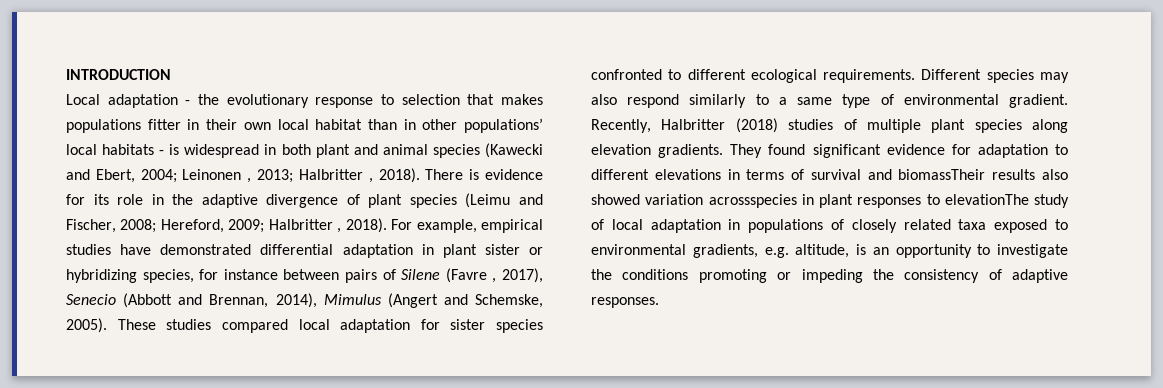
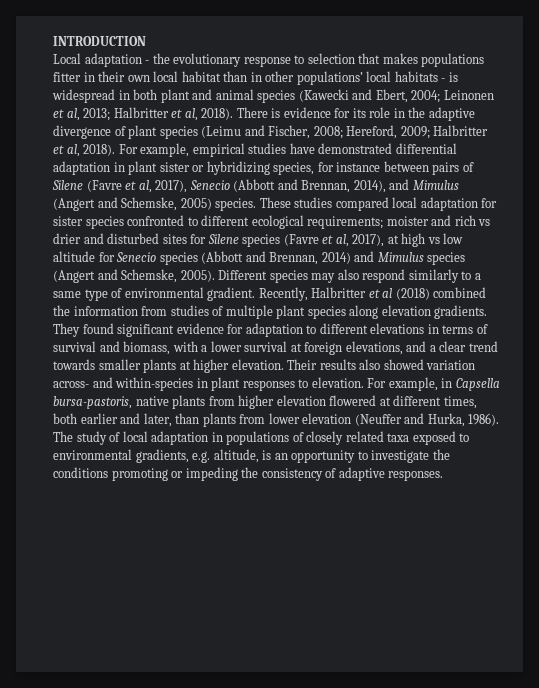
[247,169,373,183] , 2013; Halbritter , -> [53,107,198,121] et al, 2013; Halbritter et al,
[337,228,342,233] , -> [53,144,80,157] et al,
[492,278,497,283] , -> [125,180,152,193] et al,
(317, 300) none -> [389,179,410,190] and
[66,318,107,333] 2005). -> [180,198,257,211] 2005) species.
[823,69,916,83] requirements. -> [307,215,491,229] [53,233,464,247] [53,251,466,265] [53,269,215,283] requirements; moister and rich vs drier and disturbed sites for Silene species (Favre et al, 2017), at high vs low altitude for Senecio species (Abbott and Brennan, 2014) and Mimulus species (Angert and Schemske, 2005).
[735,118,778,133] (2018) -> [368,287,487,300] [53,305,168,316] et al (2018) combined the information from
[898,169,986,180] biomassTheir -> [123,341,498,355] [53,359,318,373] biomass, with a lower survival at foreign elevations, and a clear trend towards smaller plants at higher elevation. Their
[708,194,797,208] acrossspecies -> [53,377,194,391] across- and within-species
[944,194,1029,205] elevationThe -> [311,377,500,391] [53,395,477,409] [53,413,500,427] [53,431,73,442] elevation. For example, in Capsella bursa-pastoris, native plants from higher elevation flowered at different times, both earlier and later, than plants from lower elevation (Neuffer and Hurka, 1986). The

